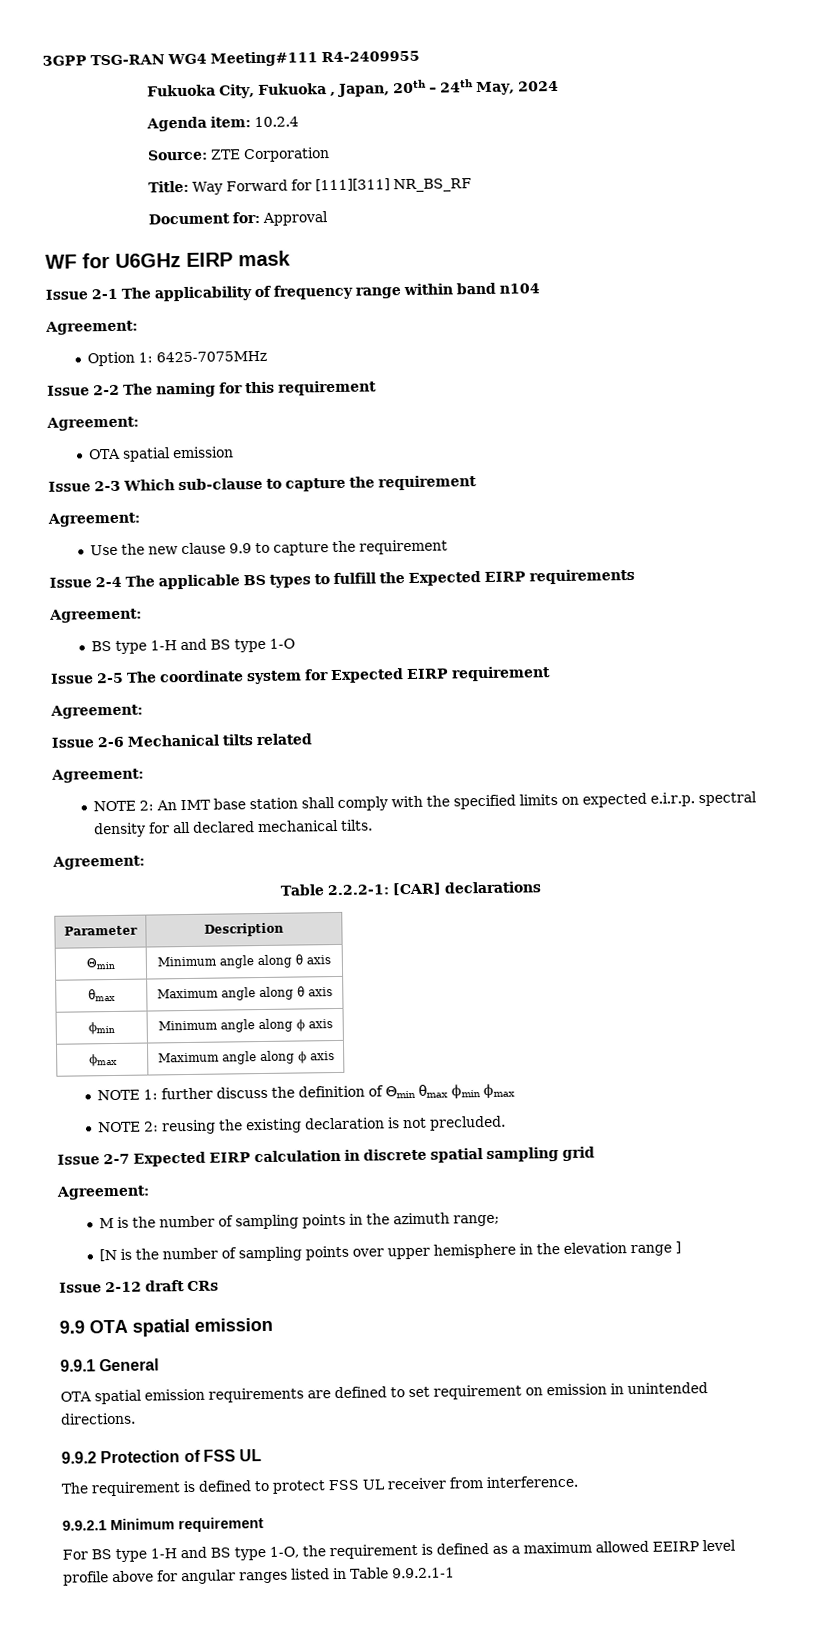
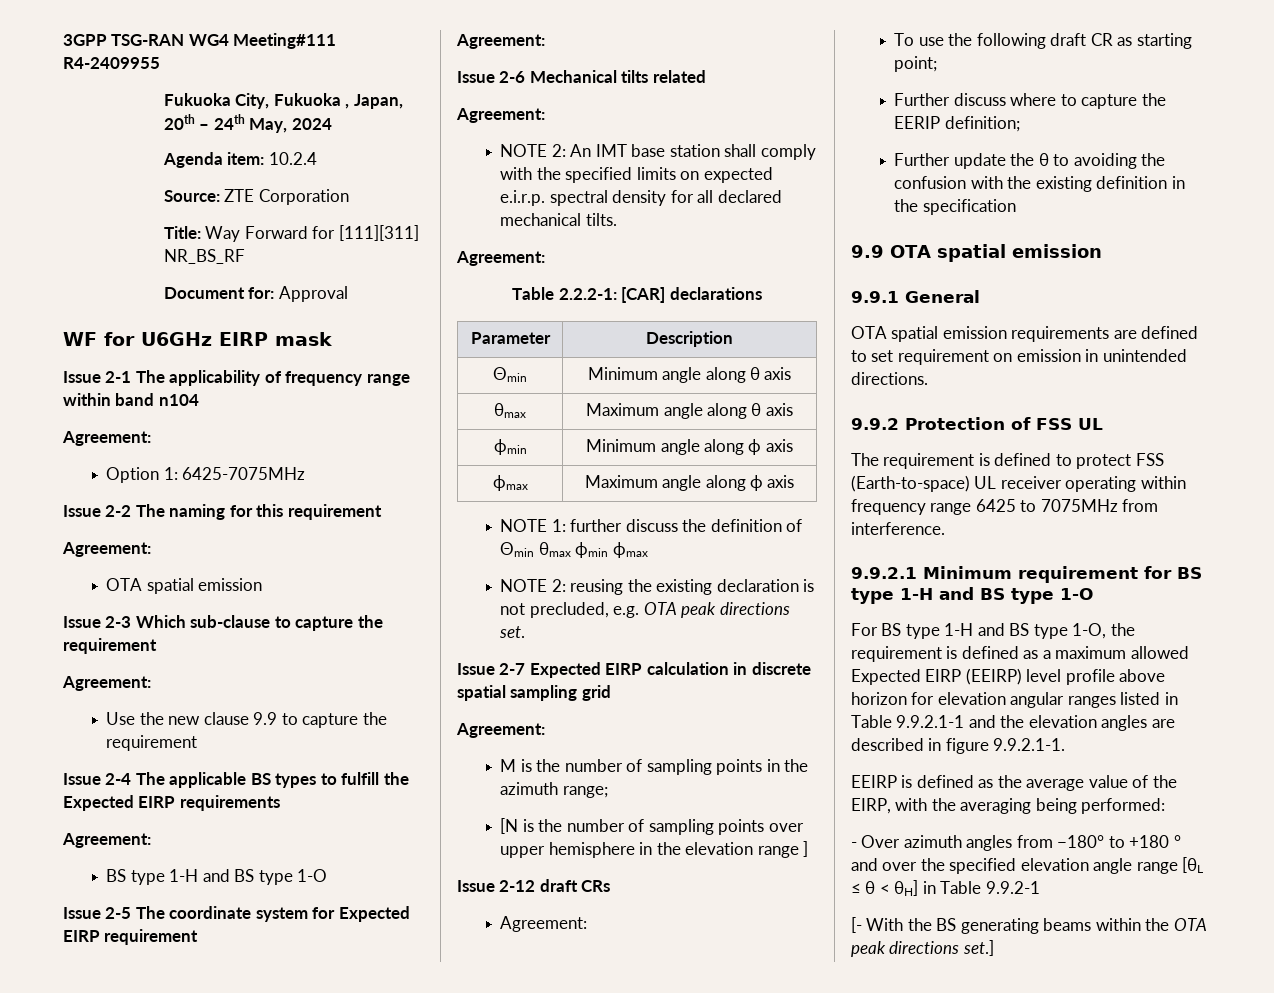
[428,1115,506,1131] precluded. -> [529,602,790,618] [499,626,526,638] precluded, e.g. OTA peak directions set.
(219, 1286) none -> [500,916,588,932] [894,33,1192,49] [894,56,938,72] [894,93,1166,109] [894,116,1020,132] [894,153,1166,169] [894,176,1185,192] [894,199,1016,215] // Agreement: // To use the following draft CR as starting point; // Further discuss where to capture the EERIP definition; // Further update the θ to avoiding the confusion with the existing definition in the specification
(359, 1485) none -> [851,475,970,492] (Earth-to-space)
(446, 1483) none -> [1065,476,1186,492] [851,499,1118,515] operating within frequency range 6425 to 7075MHz
(264, 1525) none -> [1144,566,1202,579] [851,587,1093,604] for BS type 1-H and BS type 1-O
[652,1539,736,1552] [63,1570,178,1586] EEIRP level profile above for -> [851,668,1166,685] [851,692,1006,705] Expected EIRP (EEIRP) level profile above horizon for elevation
(455, 1573) none -> [968,715,1175,731] [851,738,1066,754] [851,775,1177,791] [851,798,1166,814] [851,835,1181,851] [851,857,1204,874] [851,880,1040,896] [851,917,1207,934] [851,940,994,957] and the elevation angles are described in figure 9.9.2.1-1. // EEIRP is defined as the average value of the EIRP, with the averaging being performed: // - Over azimuth angles from −180° to +180 ° and over the specified elevation angle range [θL ≤ θ < θH] in Table 9.9.2-1 // [- With the BS generating beams within the OTA peak directions set.]

